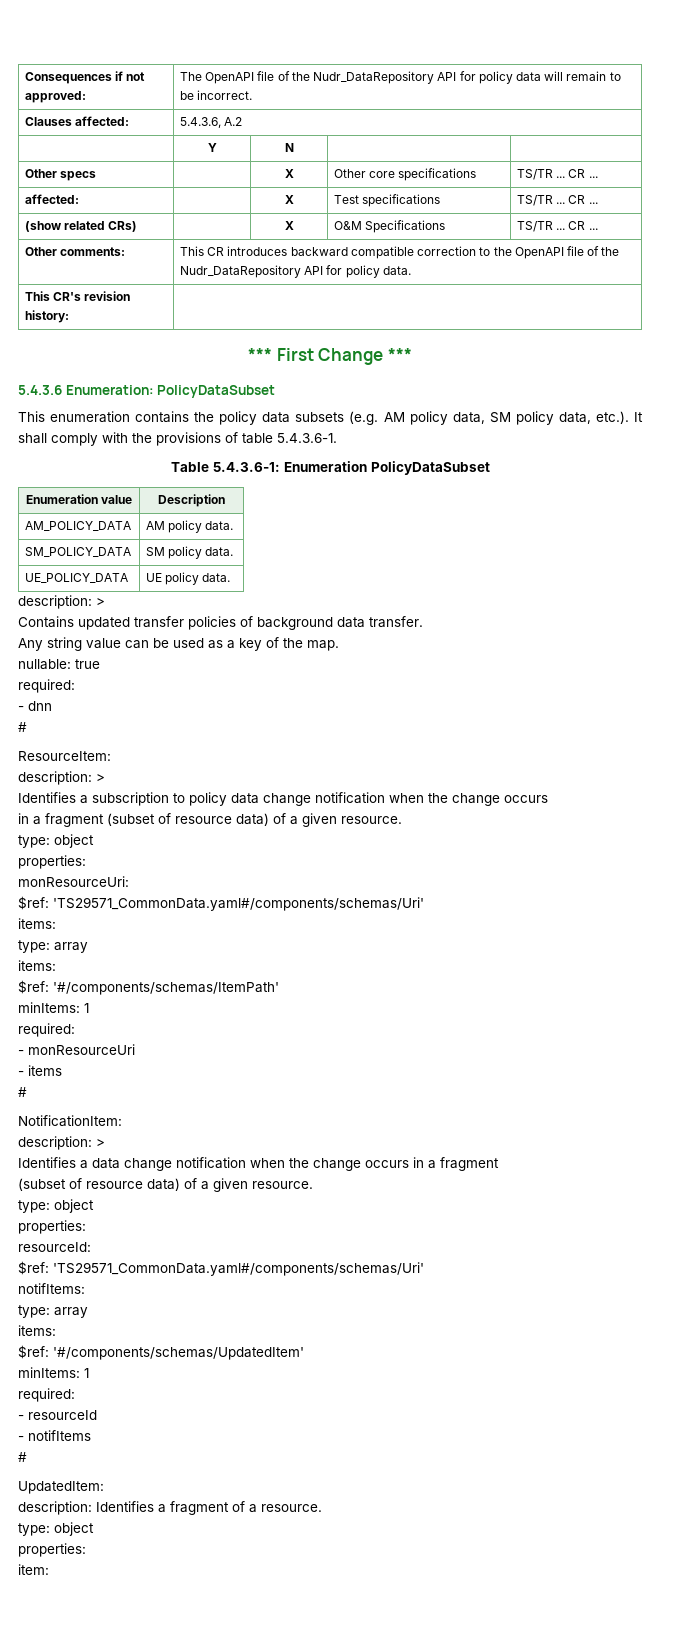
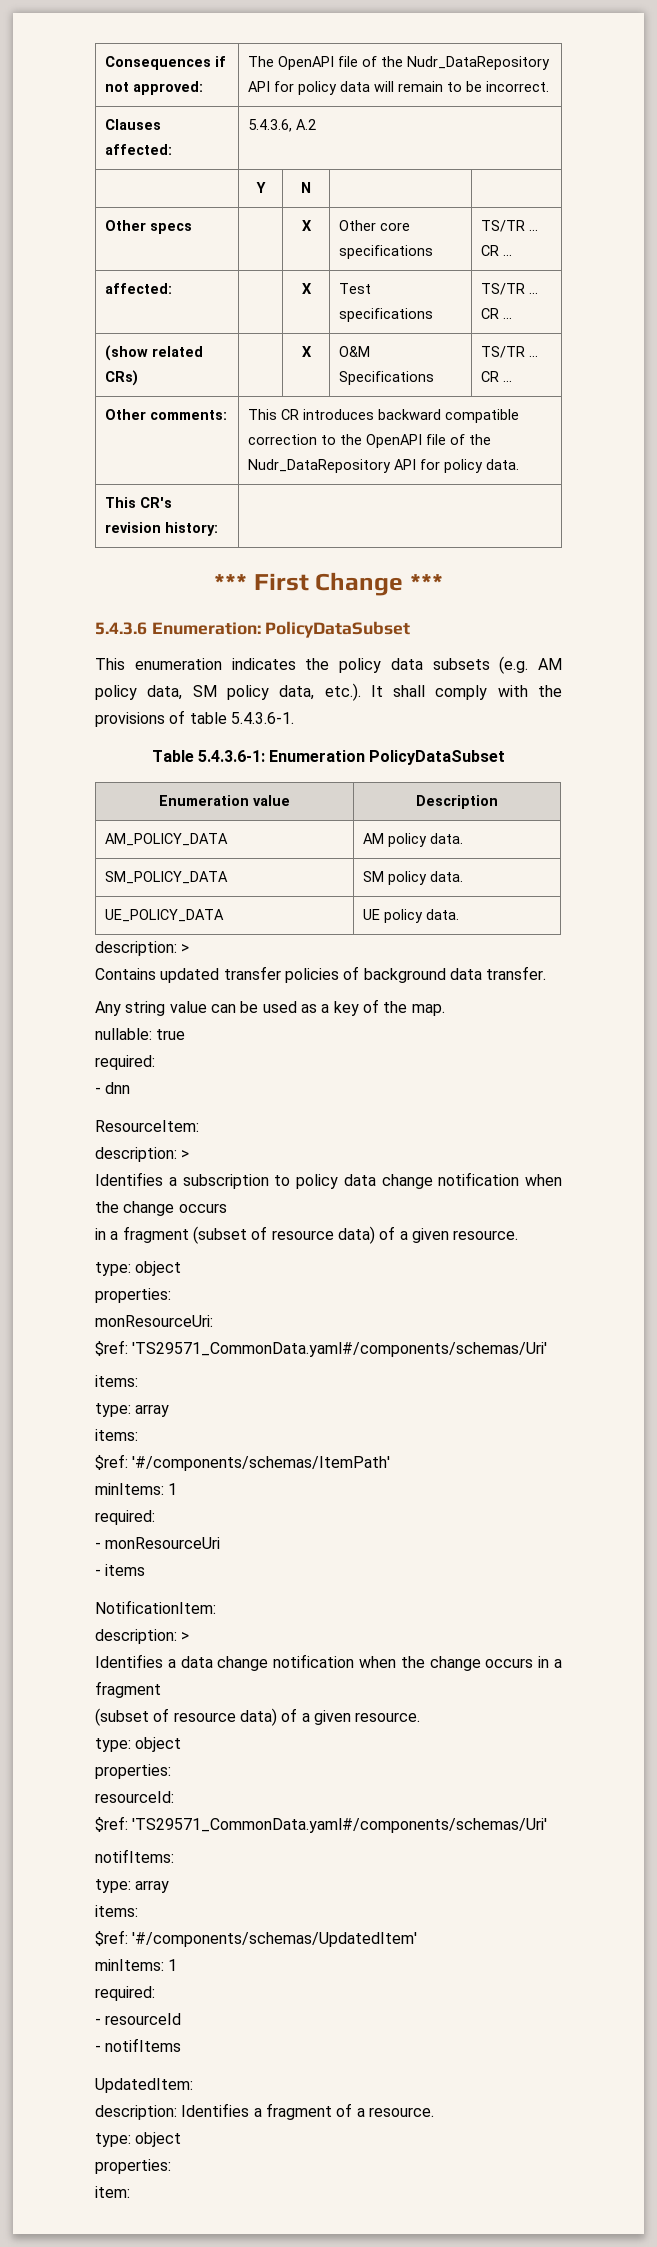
[135,411,190,423] contains -> [231,658,296,670] indicates
[18,722,27,732] // # -> (131, 1088) none
[18,1087,27,1097] // # -> (146, 1570) none
[18,1452,27,1462] // # -> (182, 2045) none

